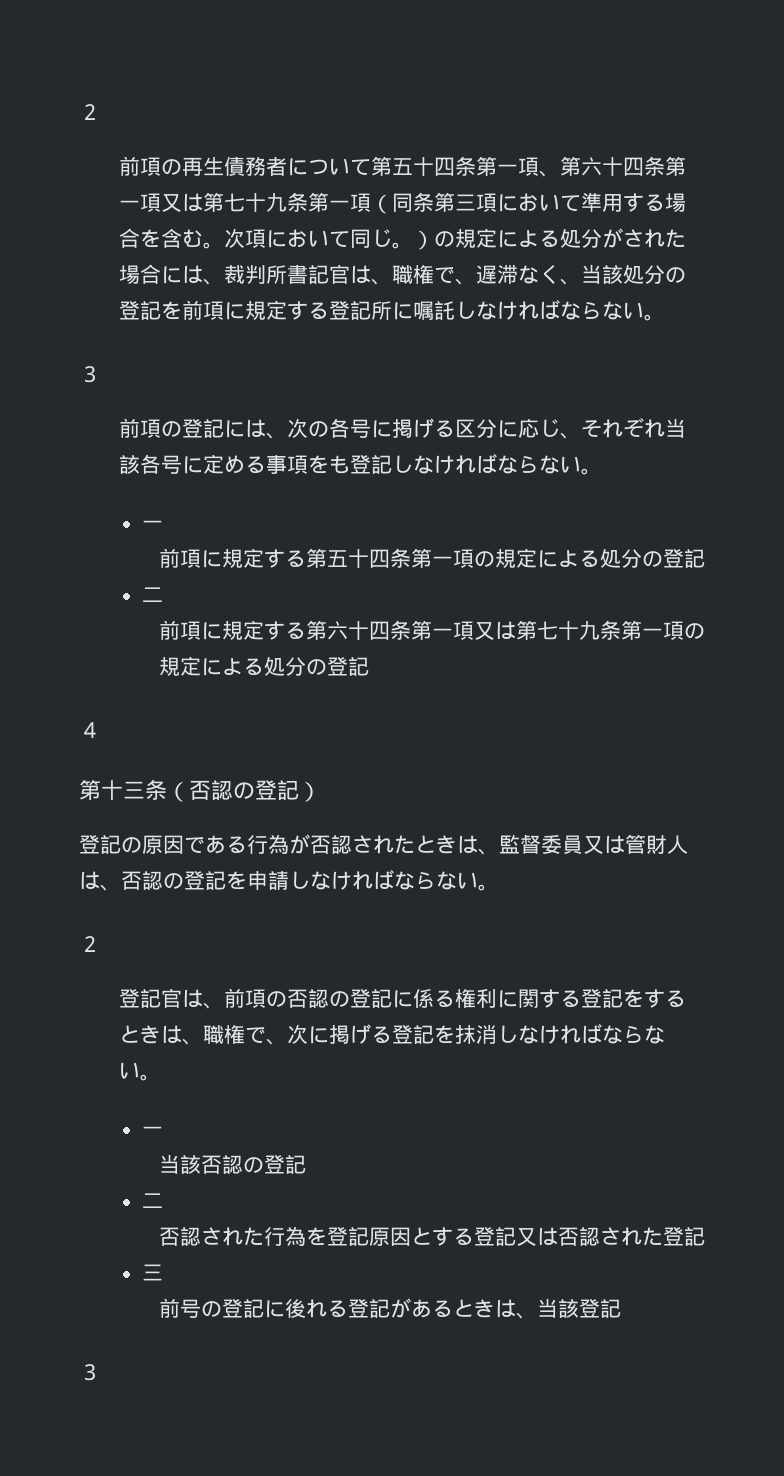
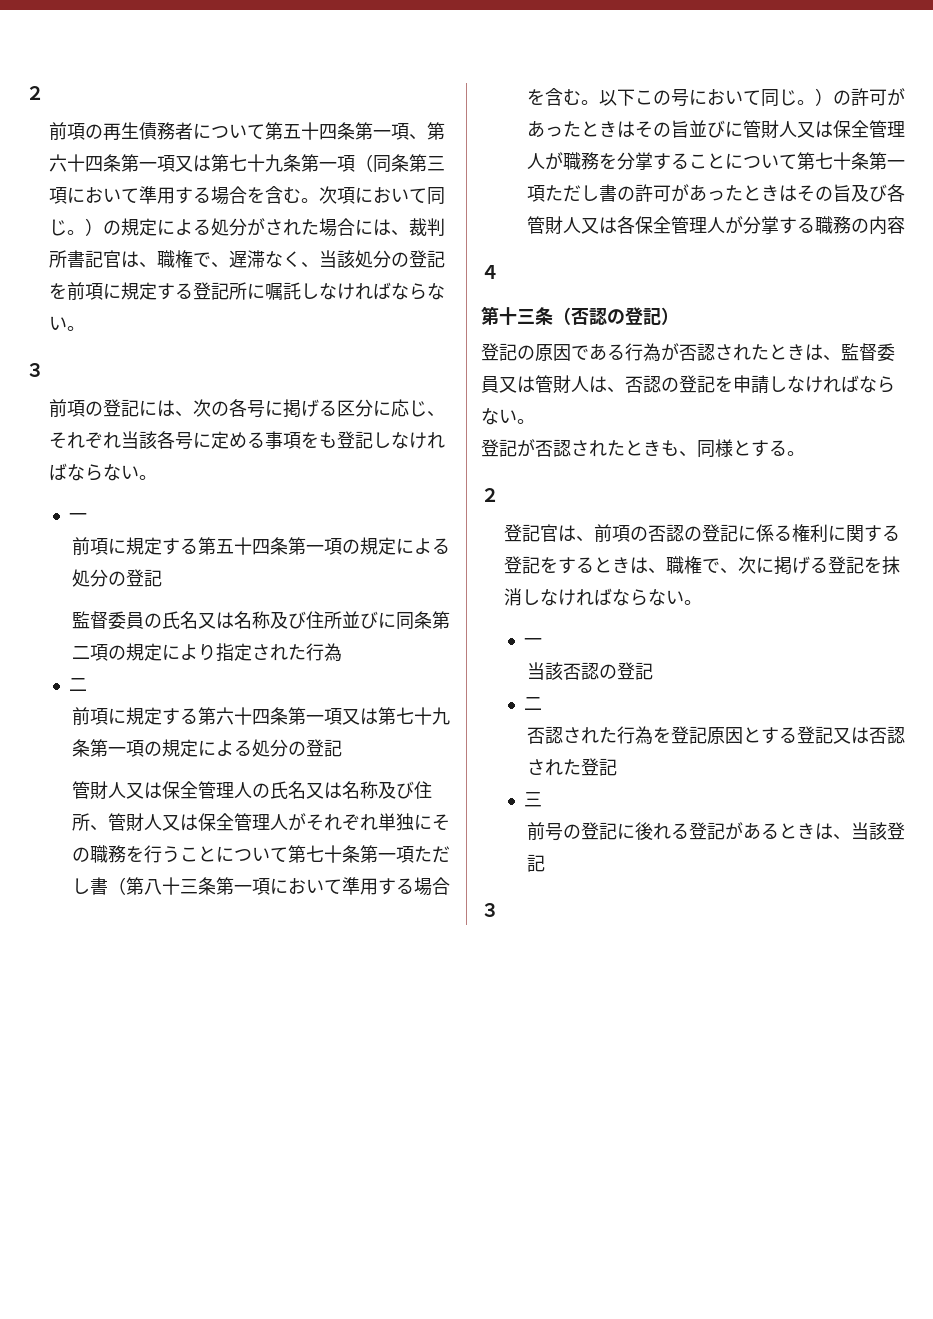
(705, 558) none -> [72,611,451,630] [72,643,343,662] // 監督委員の氏名又は名称及び住所並びに同条第二項の規定により指定された行為
(369, 666) none -> [72,781,433,799] [72,813,451,831] [72,845,451,863] [72,877,451,896] [527,88,906,107] [527,120,906,138] [527,152,906,170] [527,184,906,202] [527,216,906,235] // 管財人又は保全管理人の氏名又は名称及び住所、管財人又は保全管理人がそれぞれ単独にその職務を行うことについて第七十条第一項ただし書（第八十三条第一項において準用する場合を含む。以下この号において同じ。）の許可があったときはその旨並びに管財人又は保全管理人が職務を分掌することについて第七十条第一項ただし書の許可があったときはその旨及び各管財人又は各保全管理人が分掌する職務の内容
(499, 887) none -> [481,439,805,458] // 登記が否認されたときも、同様とする。

